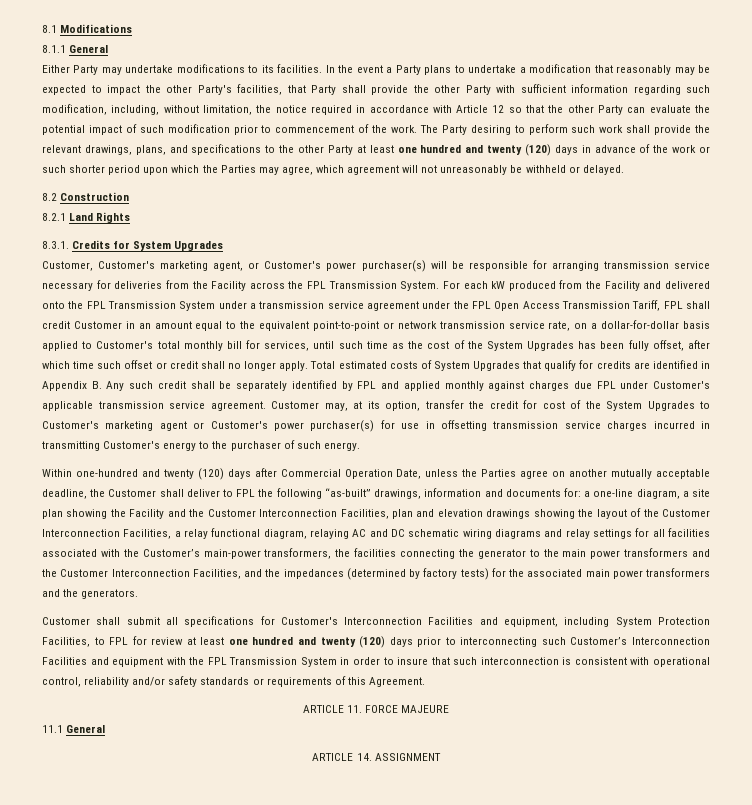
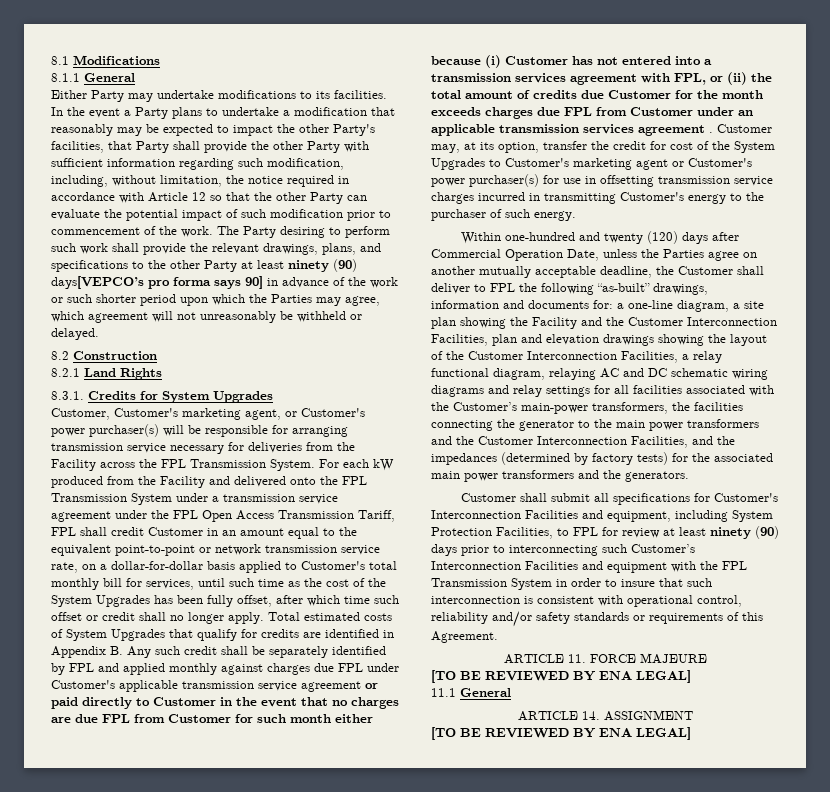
[397,144,578,156] one hundred and twenty (120) days -> [288,259,357,272] [51,276,263,289] ninety (90) days[VEPCO’s pro forma says 90]
[210,401,266,411] agreement. -> [301,681,378,692] [51,697,399,709] [51,714,373,723] [431,55,712,68] [431,72,772,85] [431,90,763,99] [431,107,753,119] [431,124,713,136] agreement or paid directly to Customer in the event that no charges are due FPL from Customer for such month either because (i) Customer has not entered into a transmission services agreement with FPL, or (ii) the total amount of credits due Customer for the month exceeds charges due FPL from Customer under an applicable transmission services agreement .
[228,636,386,648] one hundred and twenty (120) -> [710,526,779,539] ninety (90)
(450, 709) none -> [431,670,691,683] // [TO BE REVIEWED BY ENA LEGAL]
(441, 757) none -> [431,727,691,740] // [TO BE REVIEWED BY ENA LEGAL]

